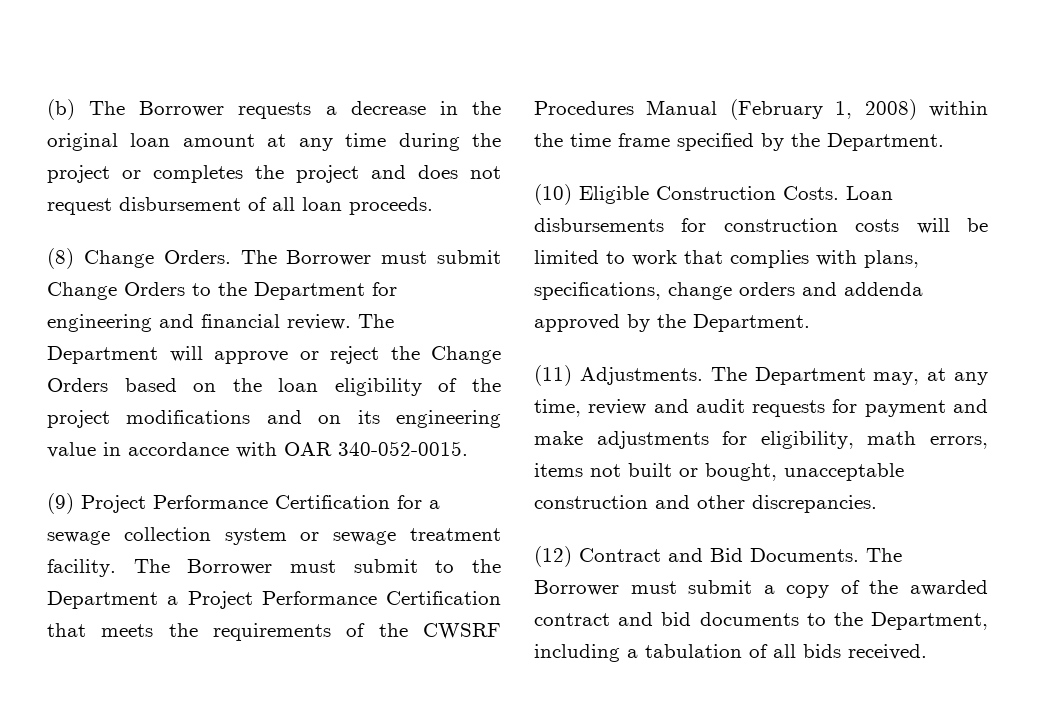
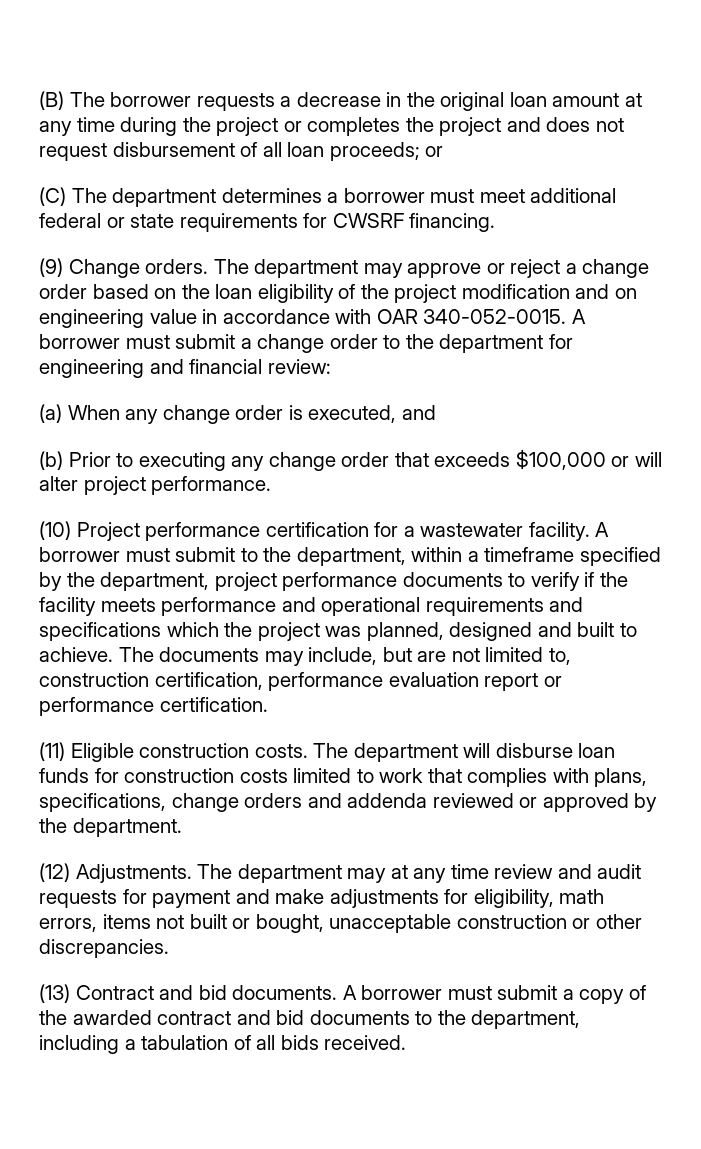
[47,99,225,120] (b) The Borrower -> [39,91,192,110] (B) The borrower
[349,197,433,215] [47,248,501,269] [47,282,397,300] [47,314,394,332] [47,346,501,364] [47,378,108,392] proceeds. // (8) Change Orders. The Borrower must submit Change Orders to the Department for engineering and financial review. The Department will approve or reject the Change Orders -> [329,142,444,161] [39,187,617,207] [39,213,496,232] [39,258,650,278] [39,284,87,299] proceeds; or // (C) The department determines a borrower must meet additional federal or state requirements for CWSRF financing. // (9) Change orders. The department may approve or reject a change order
[126,410,251,424] modifications -> [461,284,570,299] modification
[357,410,380,424] its -> (637, 293) none
[47,493,440,514] [47,527,502,545] [47,559,502,577] [47,591,501,609] [47,623,501,641] [534,99,988,120] [534,133,944,151] [534,184,893,205] [534,218,664,232] // (9) Project Performance Certification for a sewage collection system or sewage treatment facility. The Borrower must submit to the Department a Project Performance Certification that meets the requirements of the CWSRF Procedures Manual (February 1, 2008) within the time frame specified by the Department. // (10) Eligible Construction Costs. Loan disbursements -> [571,309,586,324] [39,334,573,353] [39,359,331,378] [39,404,436,424] [39,449,662,471] [39,476,272,495] [39,521,610,541] [39,547,661,566] [39,572,628,591] [39,597,584,616] [39,622,637,641] [39,647,571,666] [39,672,562,691] [39,697,268,716] [39,742,616,762] [39,768,89,783] A borrower must submit a change order to the department for engineering and financial review: // (a) When any change order is executed, and // (b) Prior to executing any change order that exceeds $100,000 or will alter project performance. // (10) Project performance certification for a wastewater facility. A borrower must submit to the department, within a timeframe specified by the department, project performance documents to verify if the facility meets performance and operational requirements and specifications which the project was planned, designed and built to achieve. The documents may include, but are not limited to, construction certification, performance evaluation report or performance certification. // (11) Eligible construction costs. The department will disburse loan funds
[916,218,988,234] will be -> (288, 776) none
(923, 289) none -> [432,793,538,808] reviewed or
[693,314,810,332] [534,365,988,386] [534,399,581,417] Department. // (11) Adjustments. The Department may, at any time, -> [72,818,182,837] [39,863,489,883] department. // (12) Adjustments. The department may at any time
[655,495,690,509] and -> [572,918,591,929] or
[534,546,572,567] (12) -> [39,984,70,1003] (13)
[710,548,902,562] [534,580,619,596] Bid Documents. The Borrower -> [198,985,443,1000] bid documents. A borrower
[871,612,988,630] Department, -> [471,1010,581,1029] department,

